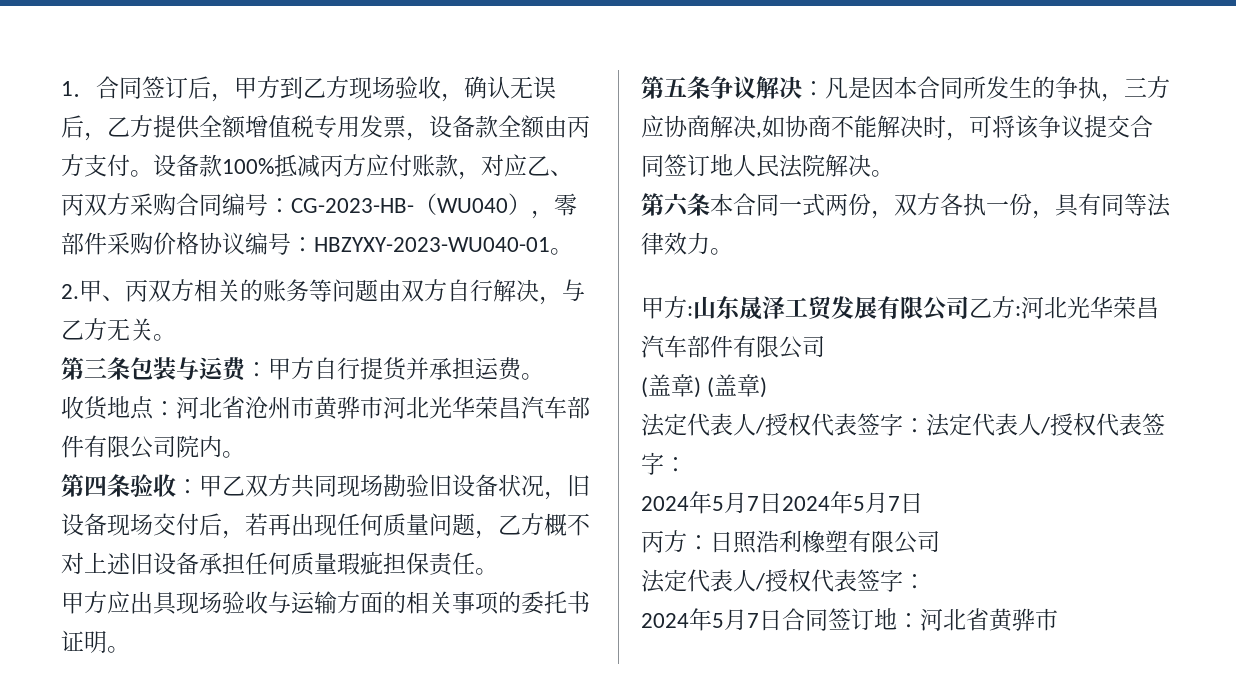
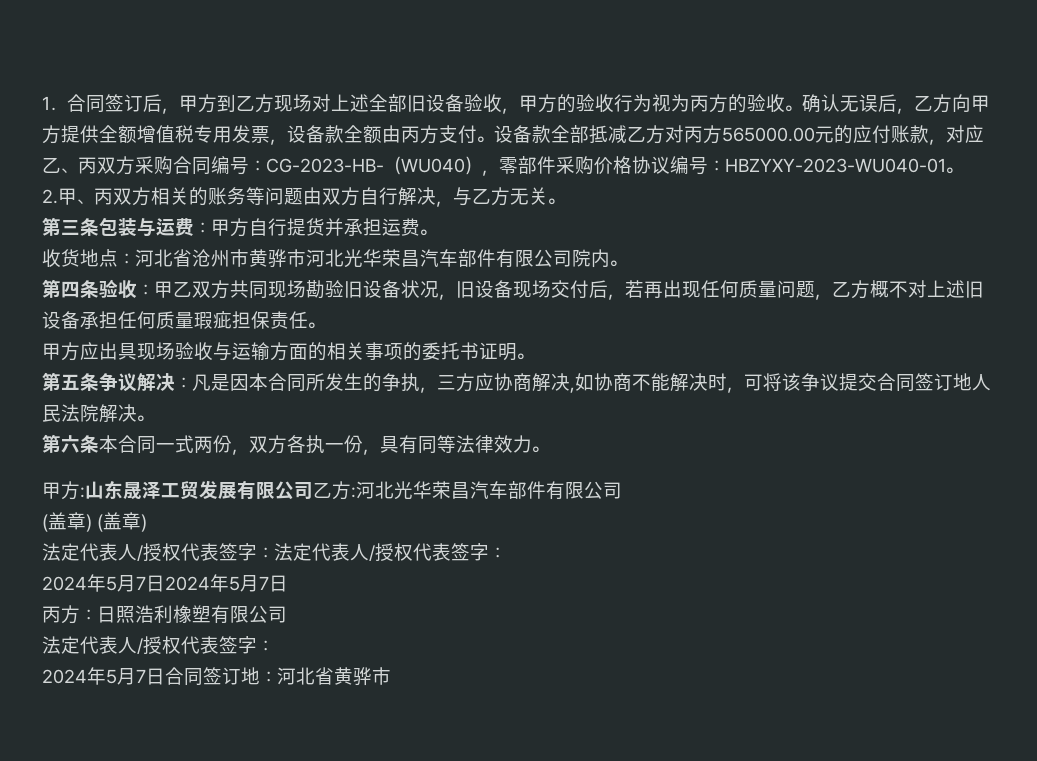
[395,76,464,102] 验收， -> [312,94,802,114] 对上述全部旧设备验收，甲方的验收行为视为丙方的验收。
(153, 126) none -> [952,94,990,112] [42,125,61,144] 向甲方
[222,154,366,177] 100%抵减丙方 -> [551,125,853,144] 全部抵减乙方对丙方565000.00元的

